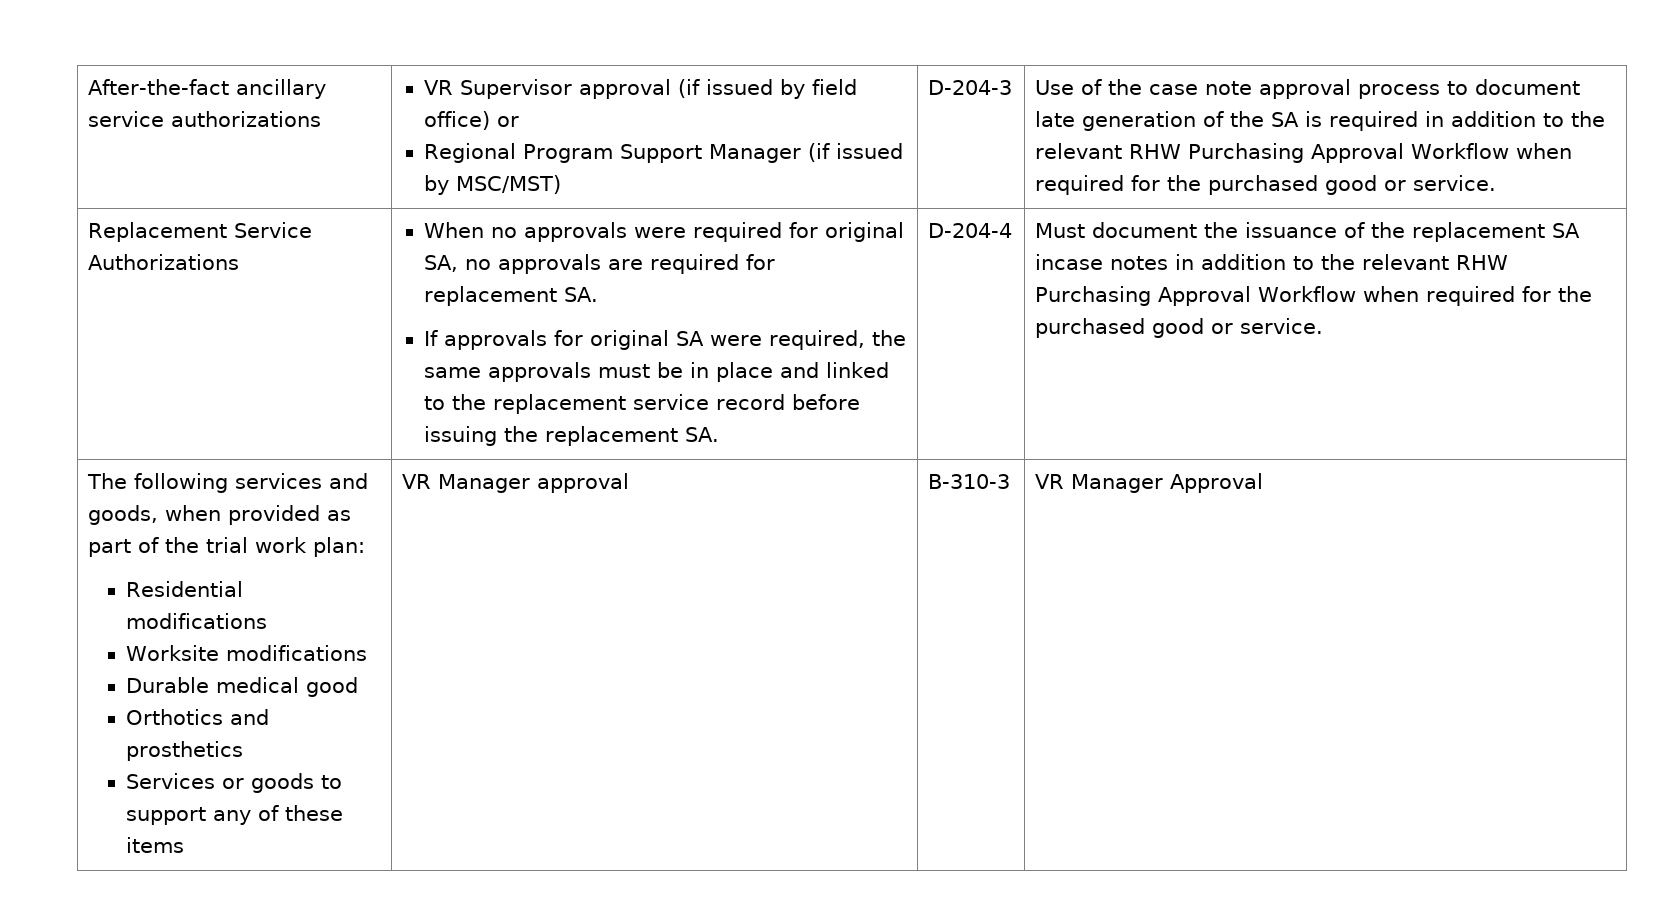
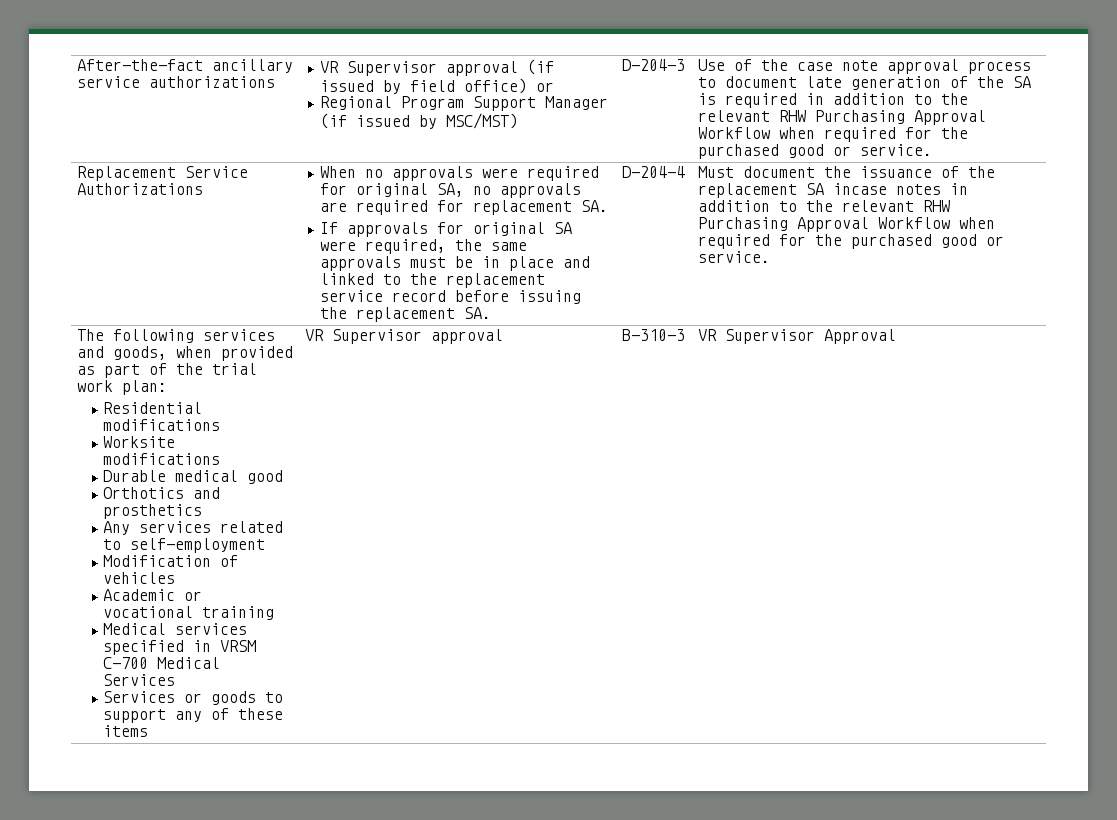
(244, 751) none -> [103,521,284,535] [103,538,266,553] [103,555,239,567] [103,572,176,584] [103,589,203,601] [103,606,275,620] [103,623,248,635] [103,640,257,655] [103,657,221,669] [103,674,176,686] // Any services related to self-employment // Modification of vehicles // Academic or vocational training // Medical services specified in VRSM C-700 Medical Services
[437,474,530,493] Manager -> [332,329,423,344] Supervisor
[1070,474,1163,493] Manager -> [725,329,816,344] Supervisor

